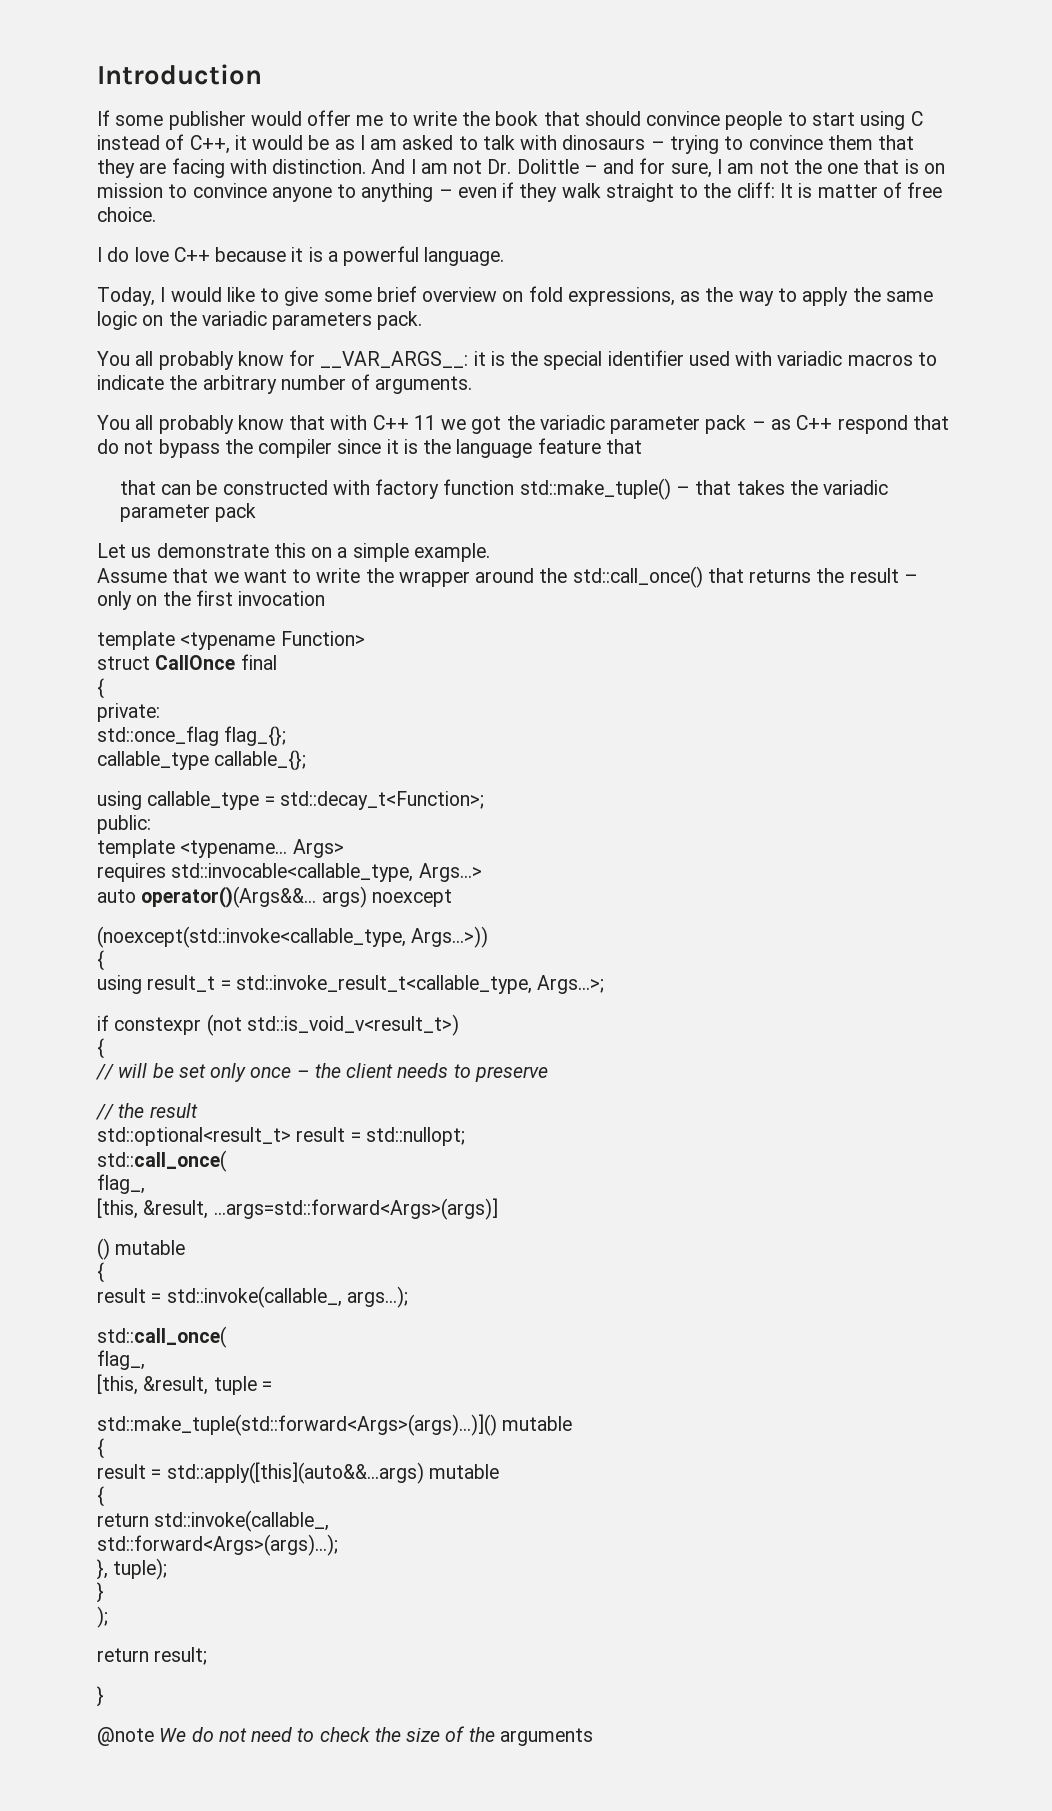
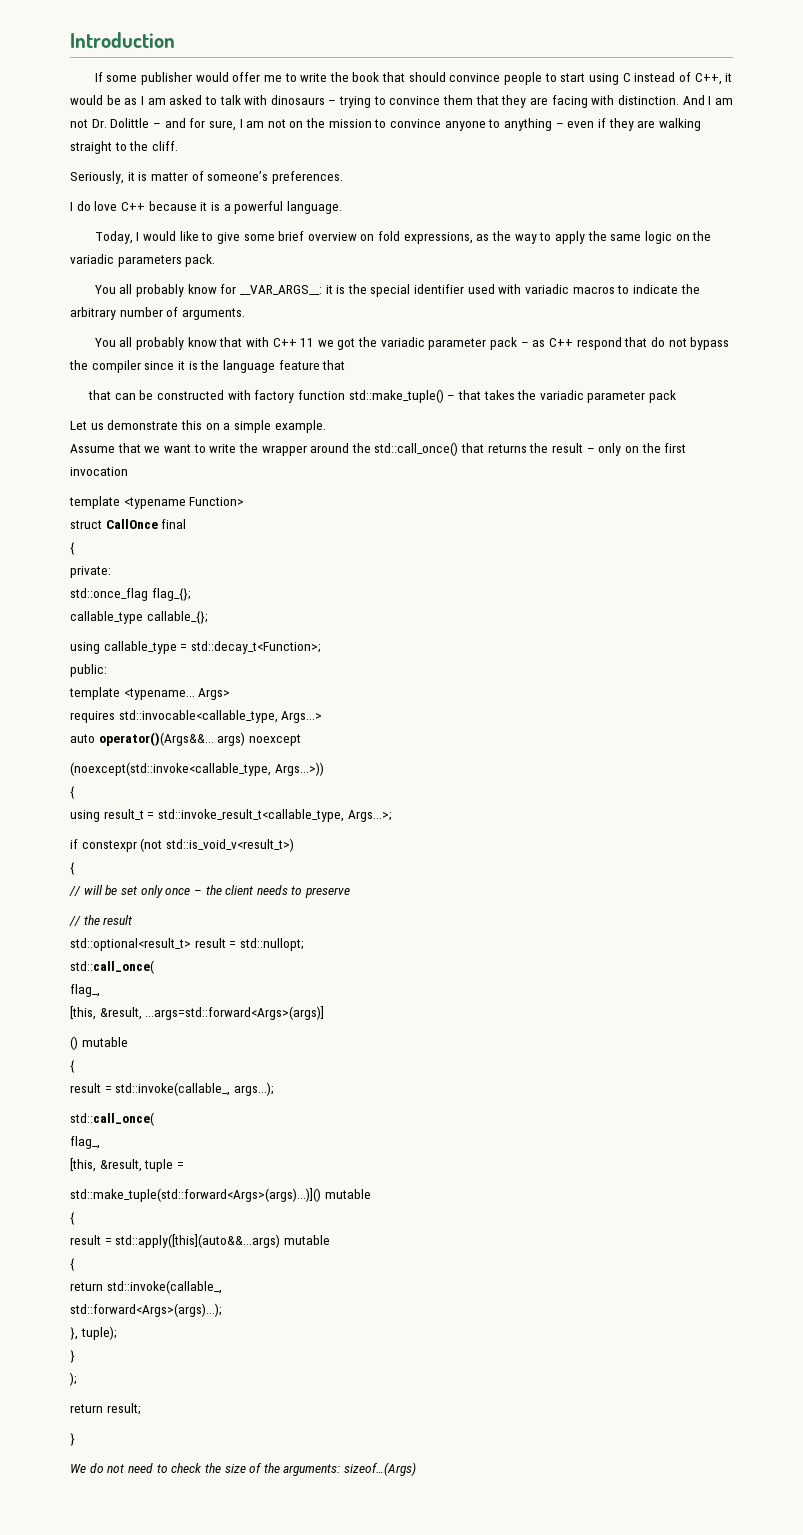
[793,159,945,174] the one that is on -> [289,118,326,128] on the
[561,183,601,198] walk -> [637,118,701,131] are walking
[736,182,793,198] cliff: It -> [151,141,178,151] [70,171,135,184] cliff. // Seriously, it
[907,182,943,198] [97,207,156,222] free choice. -> [207,171,343,184] someone’s preferences.
[97,1727,154,1746] @note -> (75, 1439) none
[499,1728,593,1746] arguments -> [283,1462,417,1476] arguments: sizeof…(Args)

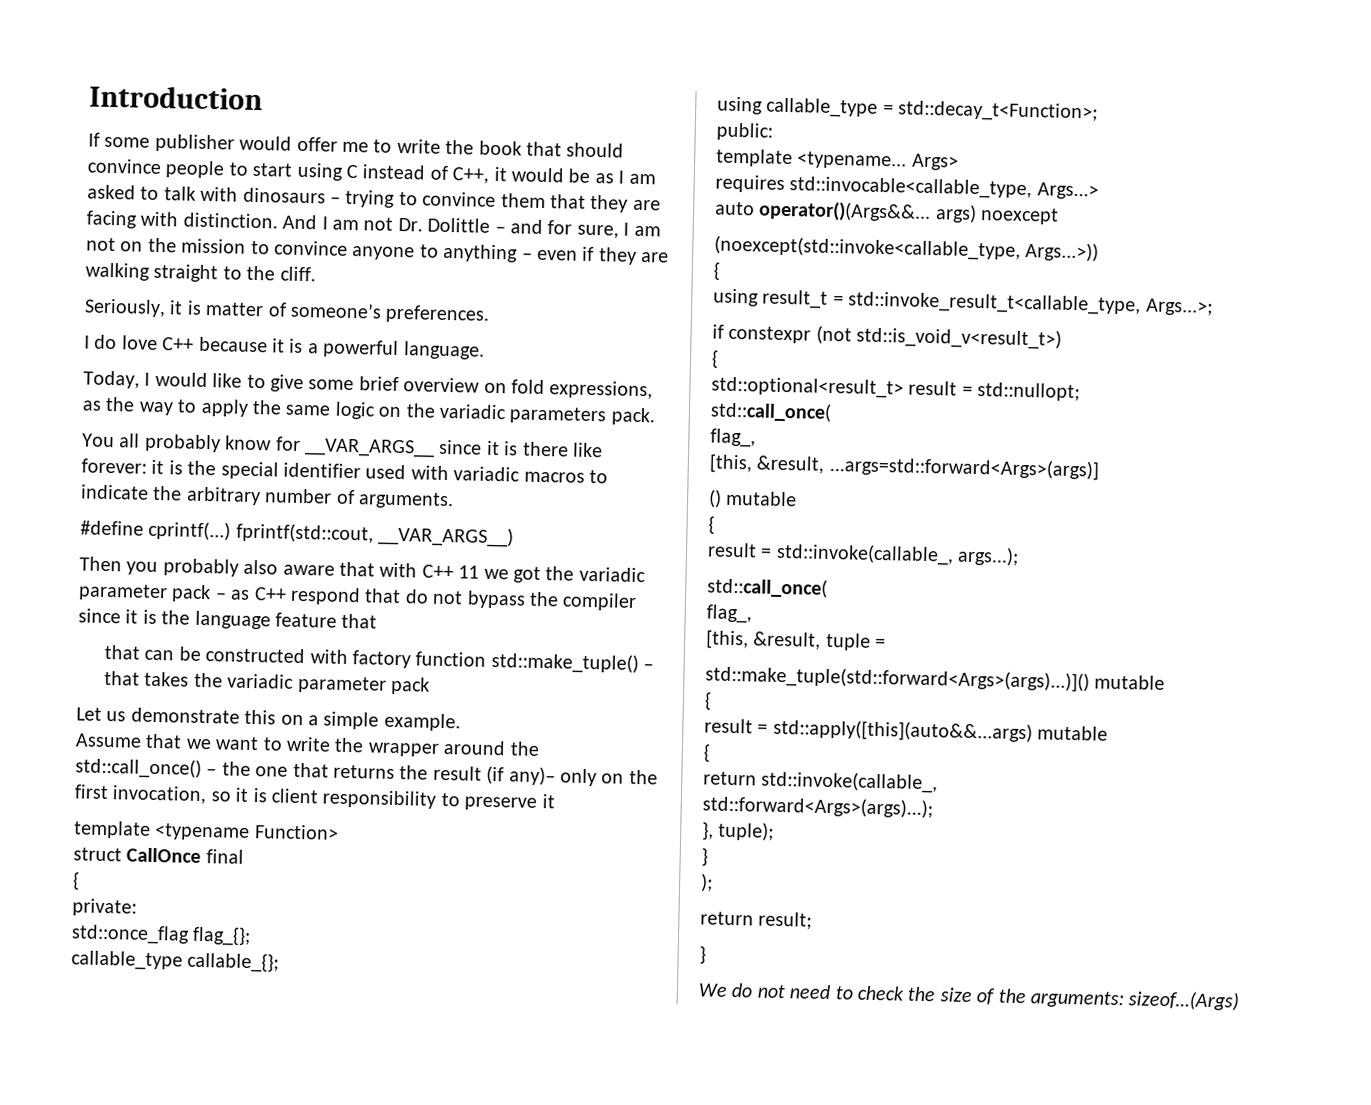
[239,285,322,295] __VAR_ARGS__: -> [304,438,603,458] [81,458,147,474] __VAR_ARGS__ since it is there like forever:
[94,337,217,350] You all probably know -> [80,520,515,548] [79,556,335,577] #define cprintf(...) fprintf(std::cout, __VAR_ARGS__) // Then you probably also aware
(459, 449) none -> [206,761,289,777] – the one
[586,448,595,453] – -> [486,765,556,786] (if any)–
[70,467,128,476] invocation -> [112,785,555,811] invocation, so it is client responsibility to preserve it
[69,885,351,898] [69,915,133,926] // // will be set only once – the client needs to preserve // // the result -> (719, 359) none

